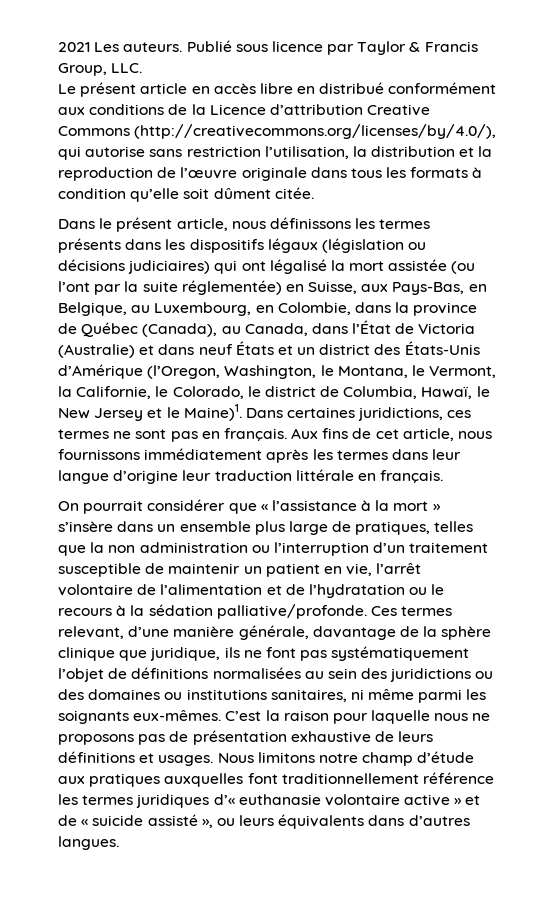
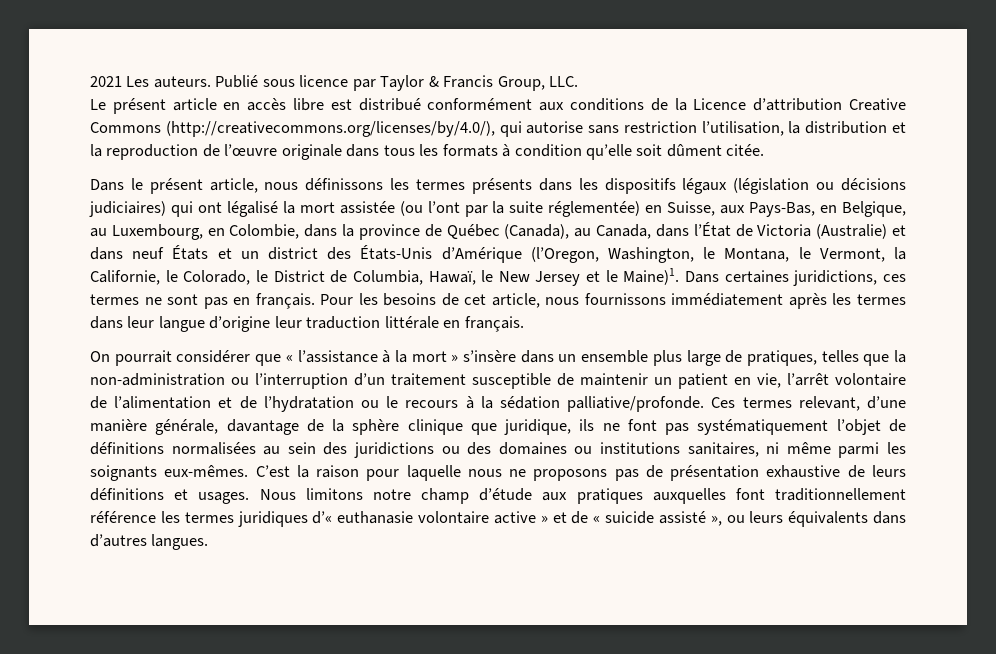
[297,86,316,94] en -> [330,99,352,110] est
[264,386,316,397] district -> [273,270,325,282] District
[291,428,349,439] Aux fins -> [320,293,437,306] Pour les besoins
[108,542,248,553] non administration -> [90,373,225,386] non-administration

